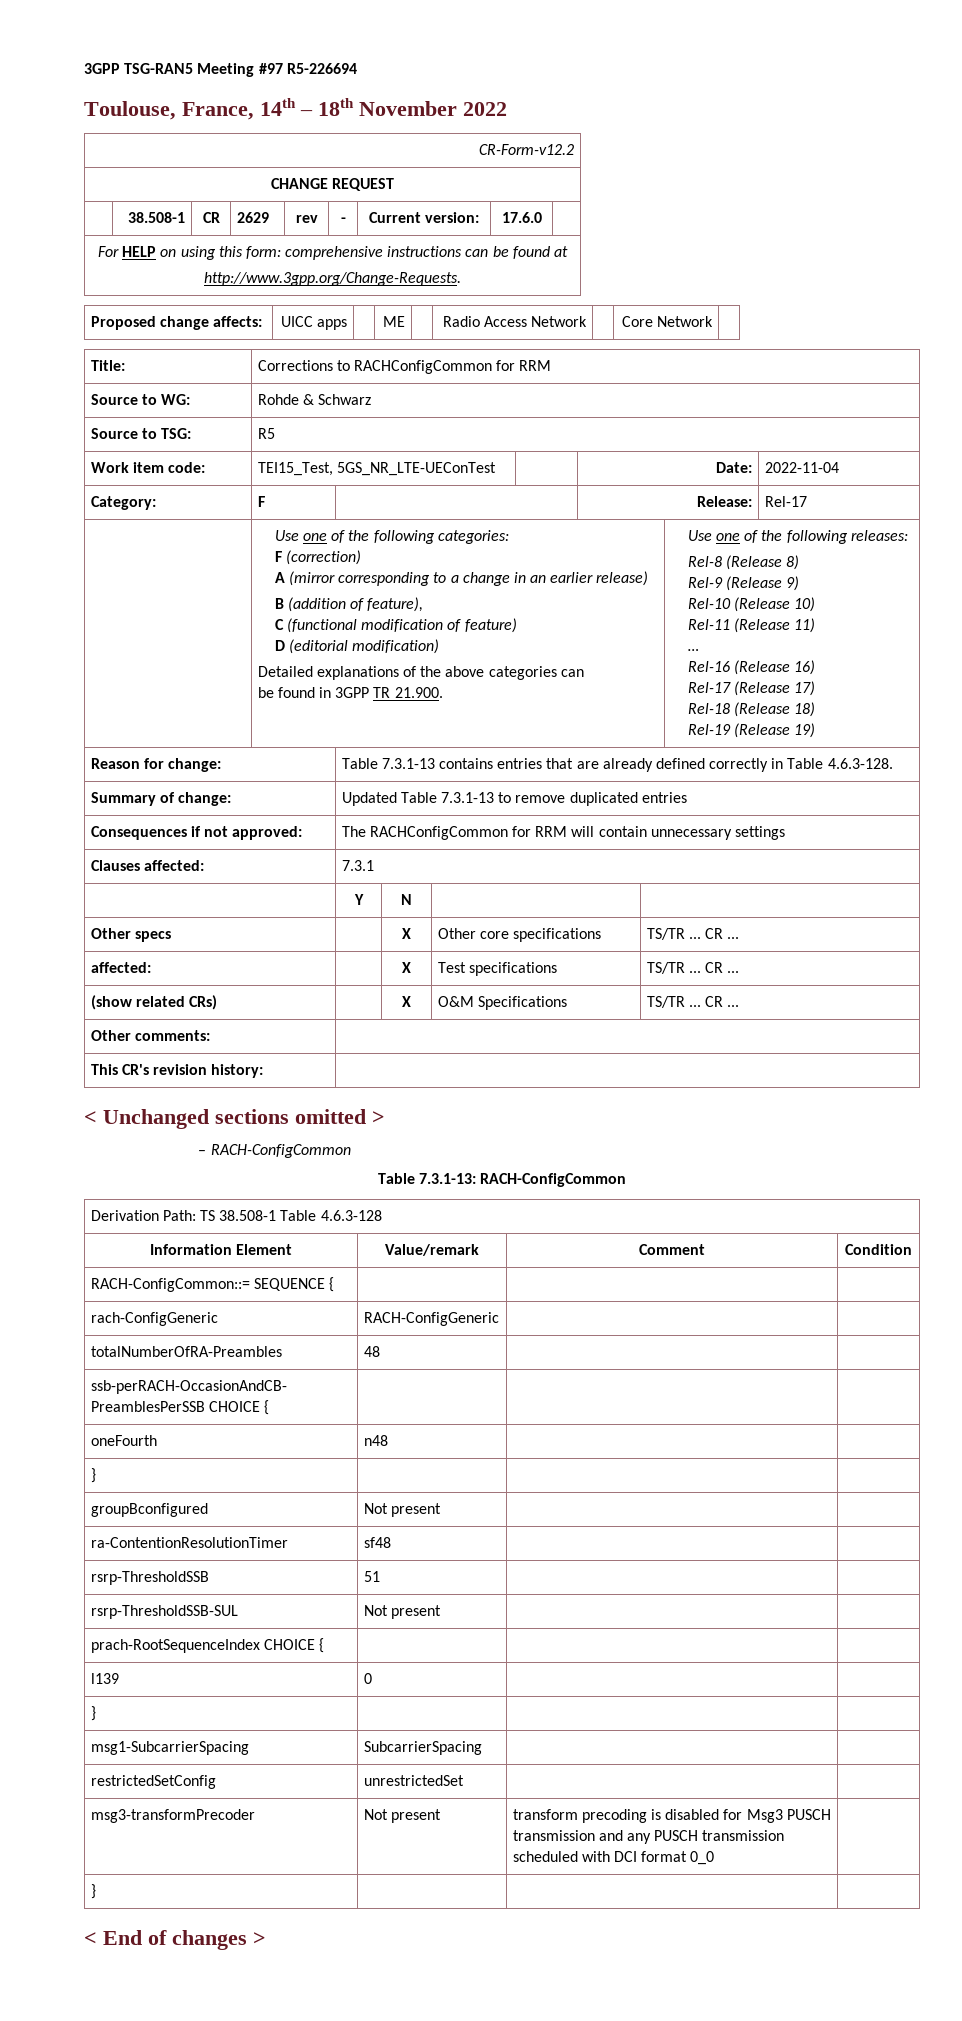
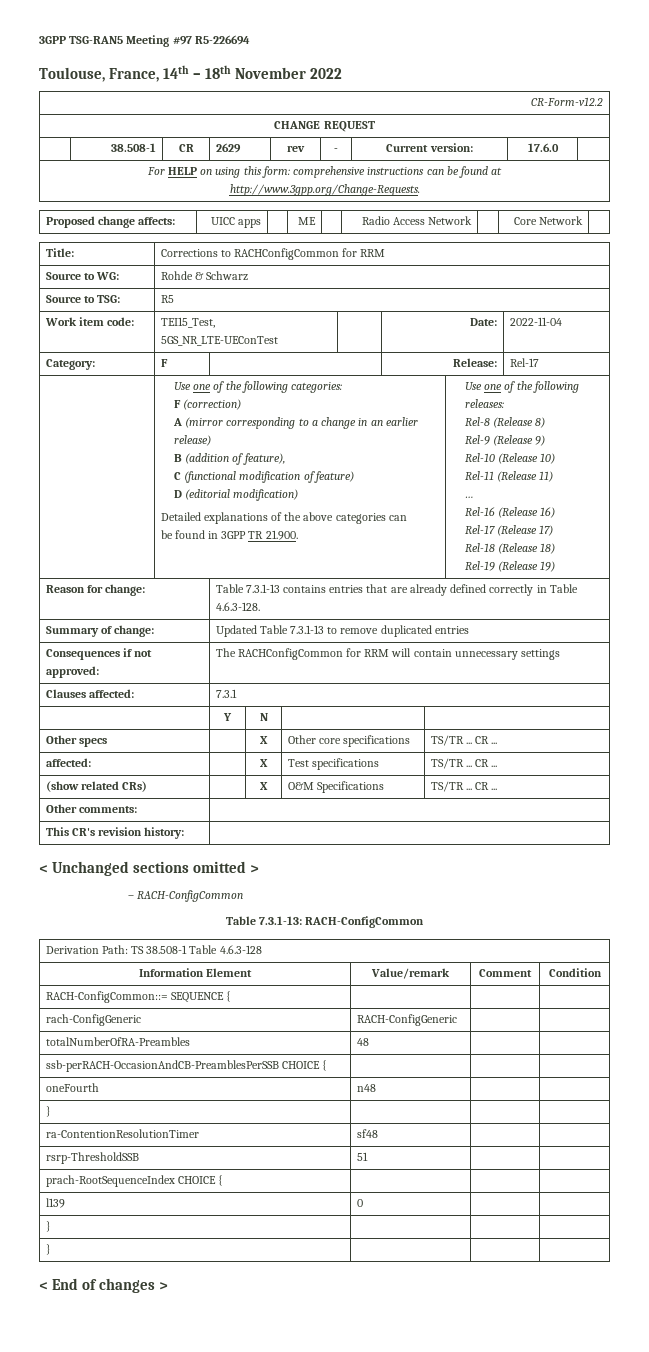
[90,1503,208,1517] [363,1503,441,1517] // groupBconfigured | Not present | | -> (51, 1111) none
[90,1605,238,1619] [363,1605,441,1619] // rsrp-ThresholdSSB-SUL | Not present | | -> (368, 1156) none
[90,1741,249,1755] [363,1741,482,1755] [90,1775,216,1789] [363,1775,464,1786] [90,1809,255,1823] [363,1809,441,1823] [512,1809,831,1823] [512,1830,785,1844] [512,1851,715,1865] // msg1-SubcarrierSpacing | SubcarrierSpacing | | // restrictedSetConfig | unrestrictedSet | | // msg3-transformPrecoder | Not present | transform precoding is disabled for Msg3 PUSCH transmission and any PUSCH transmission scheduled with DCI format 0_0 | -> (51, 1226) none

